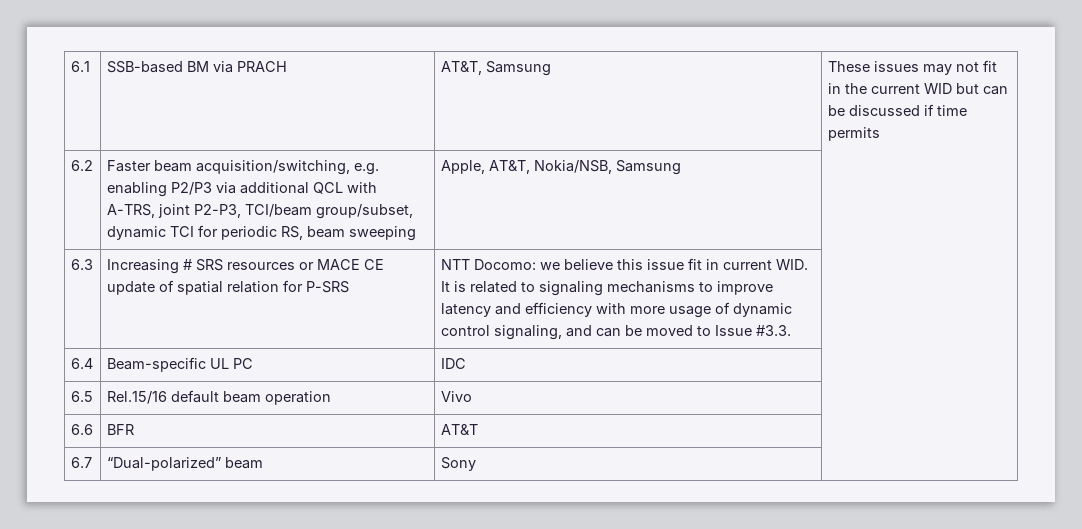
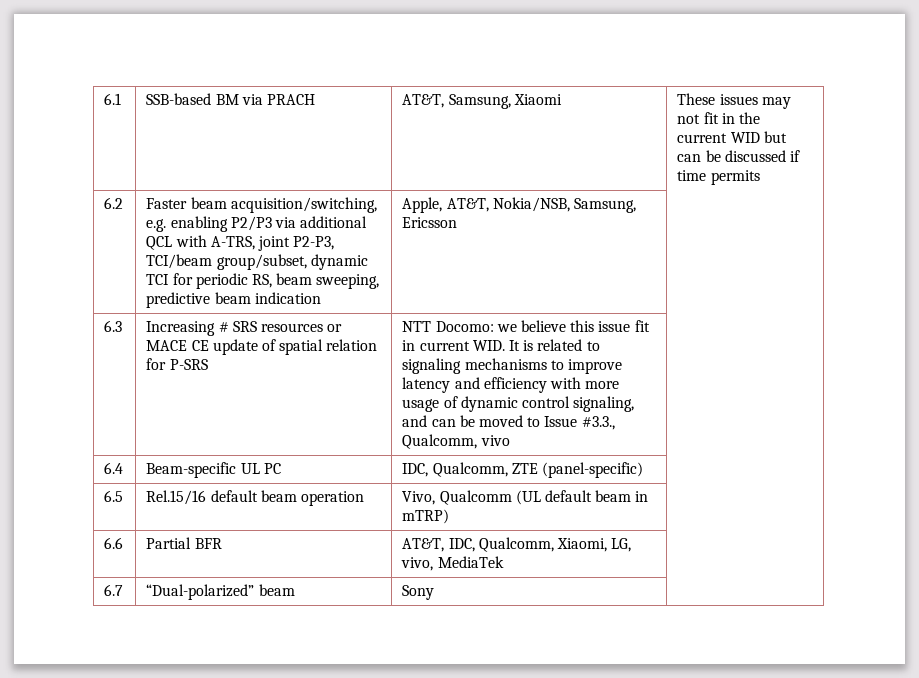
[485,61,551,76] Samsung -> [448,94,562,109] Samsung, Xiaomi
[348,226,416,241] sweeping -> [316,274,380,289] [146,292,321,308] sweeping, predictive beam indication
[615,160,681,175] Samsung -> [573,198,636,213] [402,217,458,228] Samsung, Ericsson
[755,325,791,336] #3.3. -> [581,416,615,430] [402,434,510,449] #3.3., Qualcomm, vivo
[440,358,466,369] IDC -> [402,462,643,478] IDC, Qualcomm, ZTE (panel-specific)
[440,391,472,402] Vivo -> [402,490,649,505] [402,509,450,524] Vivo, Qualcomm (UL default beam in mTRP)
(93, 429) none -> [146,537,192,549] Partial
[440,424,478,435] AT&T -> [402,537,632,552] [401,556,504,571] AT&T, IDC, Qualcomm, Xiaomi, LG, vivo, MediaTek

